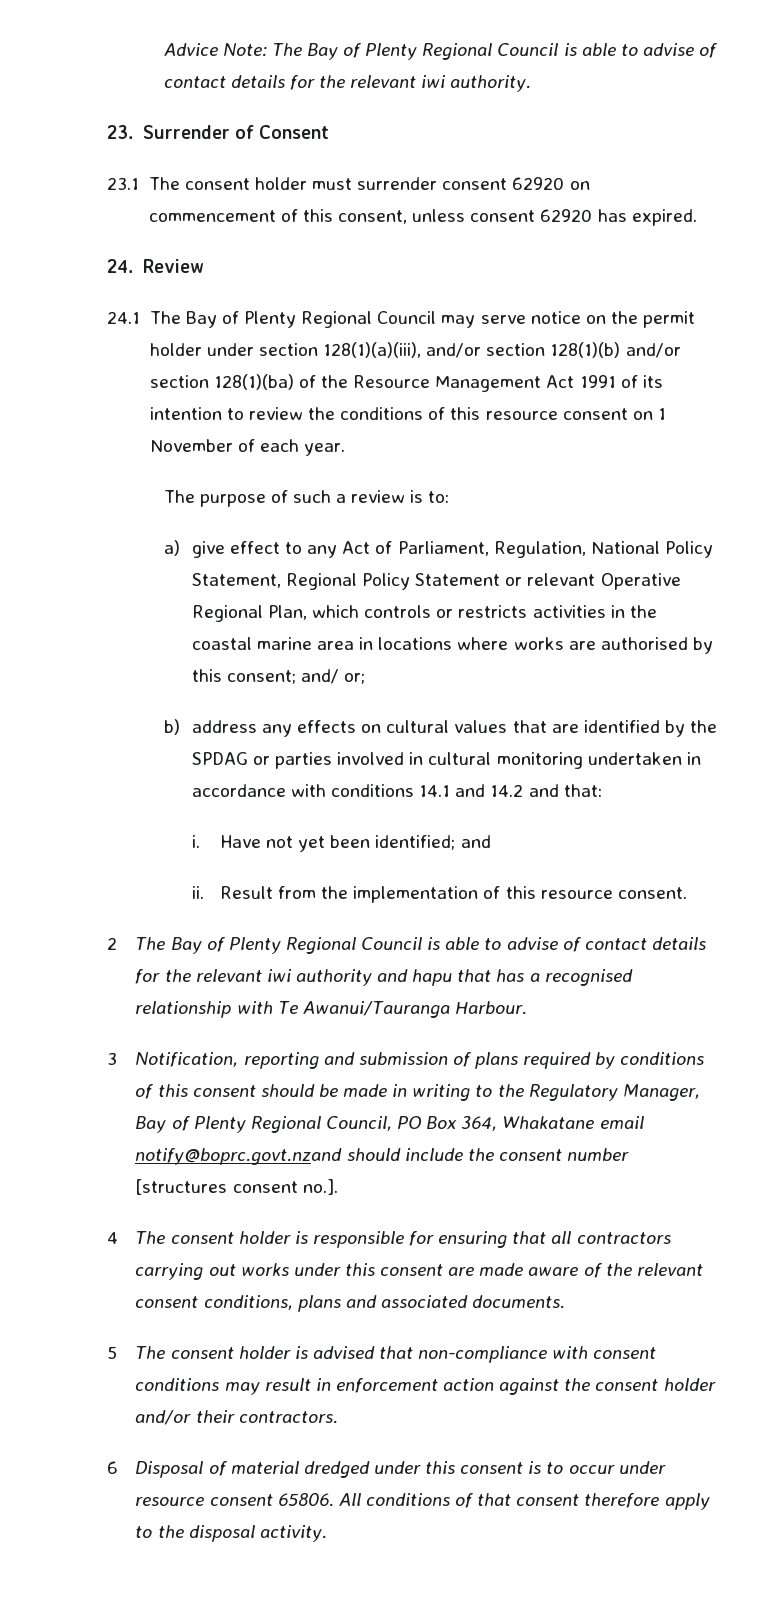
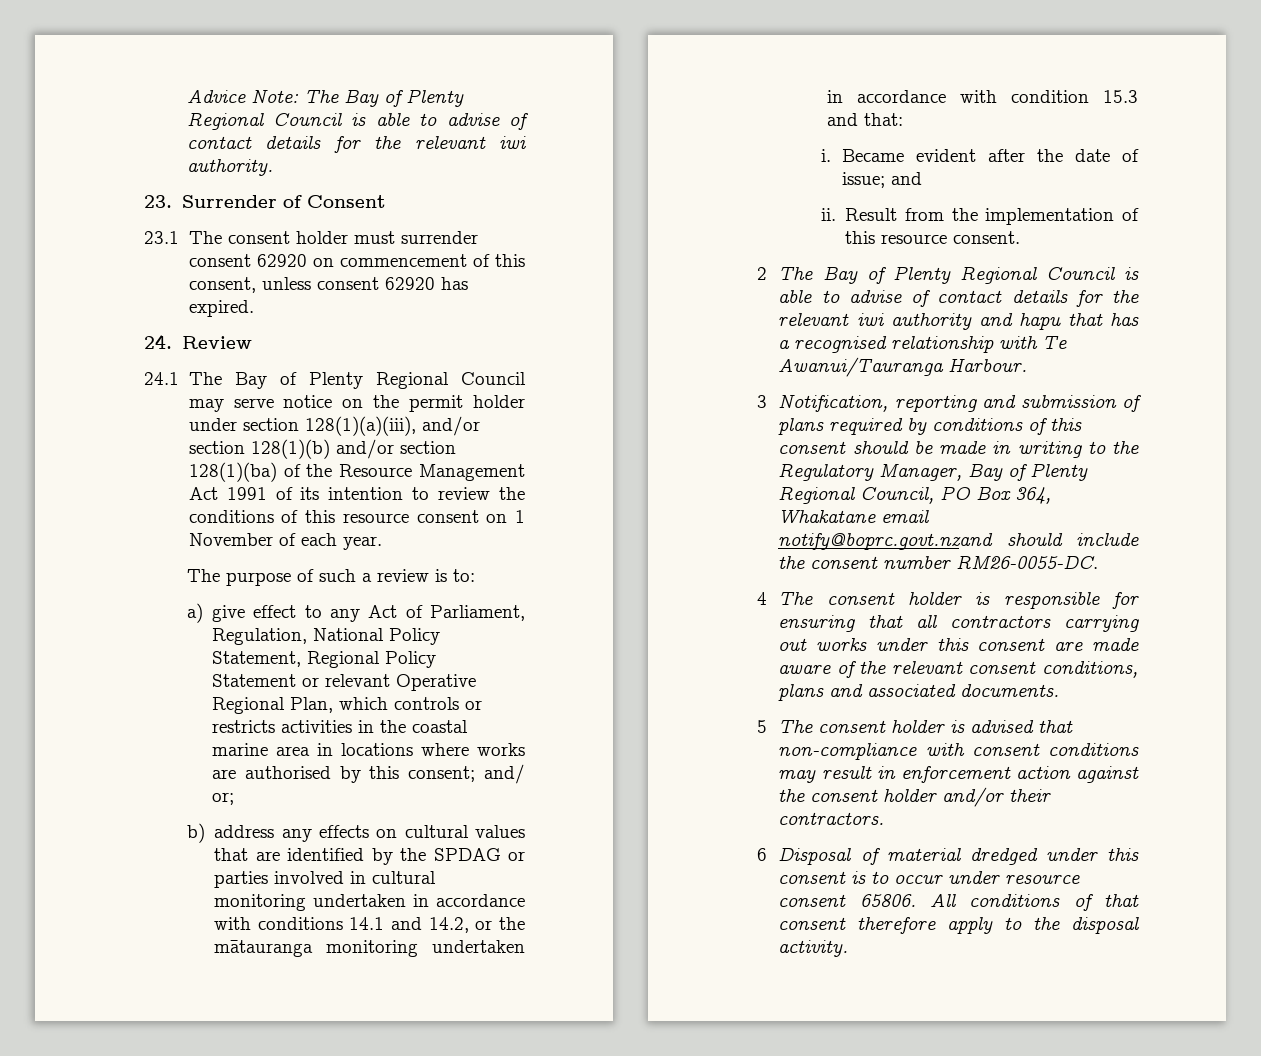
[490,784,602,797] [191,835,456,852] 14.2 and that: // i. Have not yet been identified; -> [428,917,525,933] [214,940,525,957] [827,90,1138,103] [827,113,904,126] [820,149,1139,162] [842,172,886,188] 14.2, or the mātauranga monitoring undertaken in accordance with condition 15.3 and that: // i. Became evident after the date of issue;
[135,1179,338,1195] [structures consent no.]. -> [956,555,1099,569] RM26-0055-DC.

